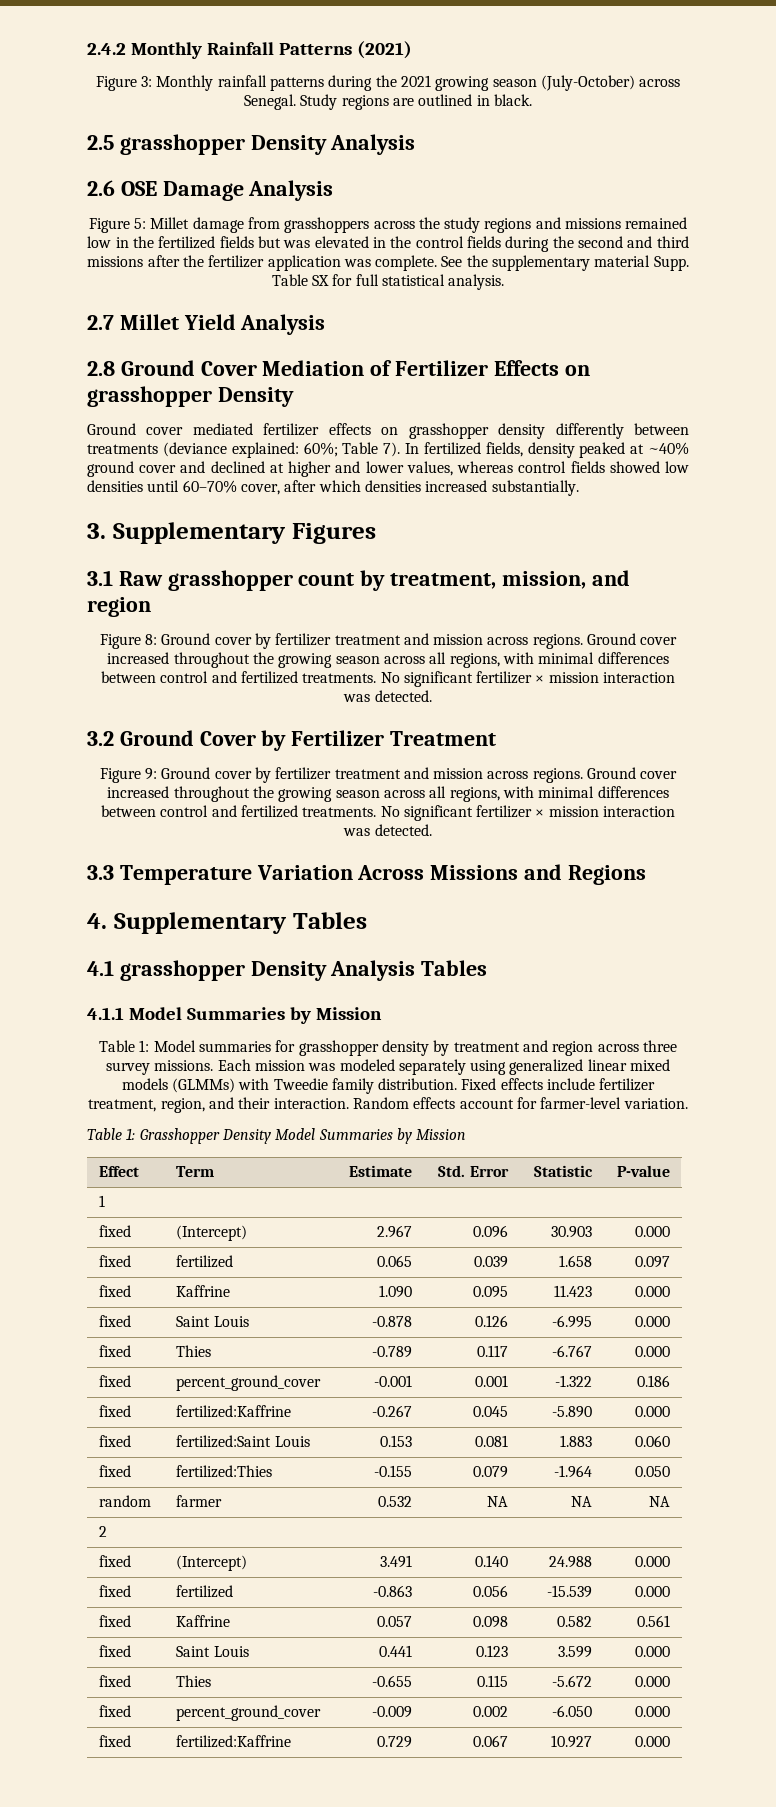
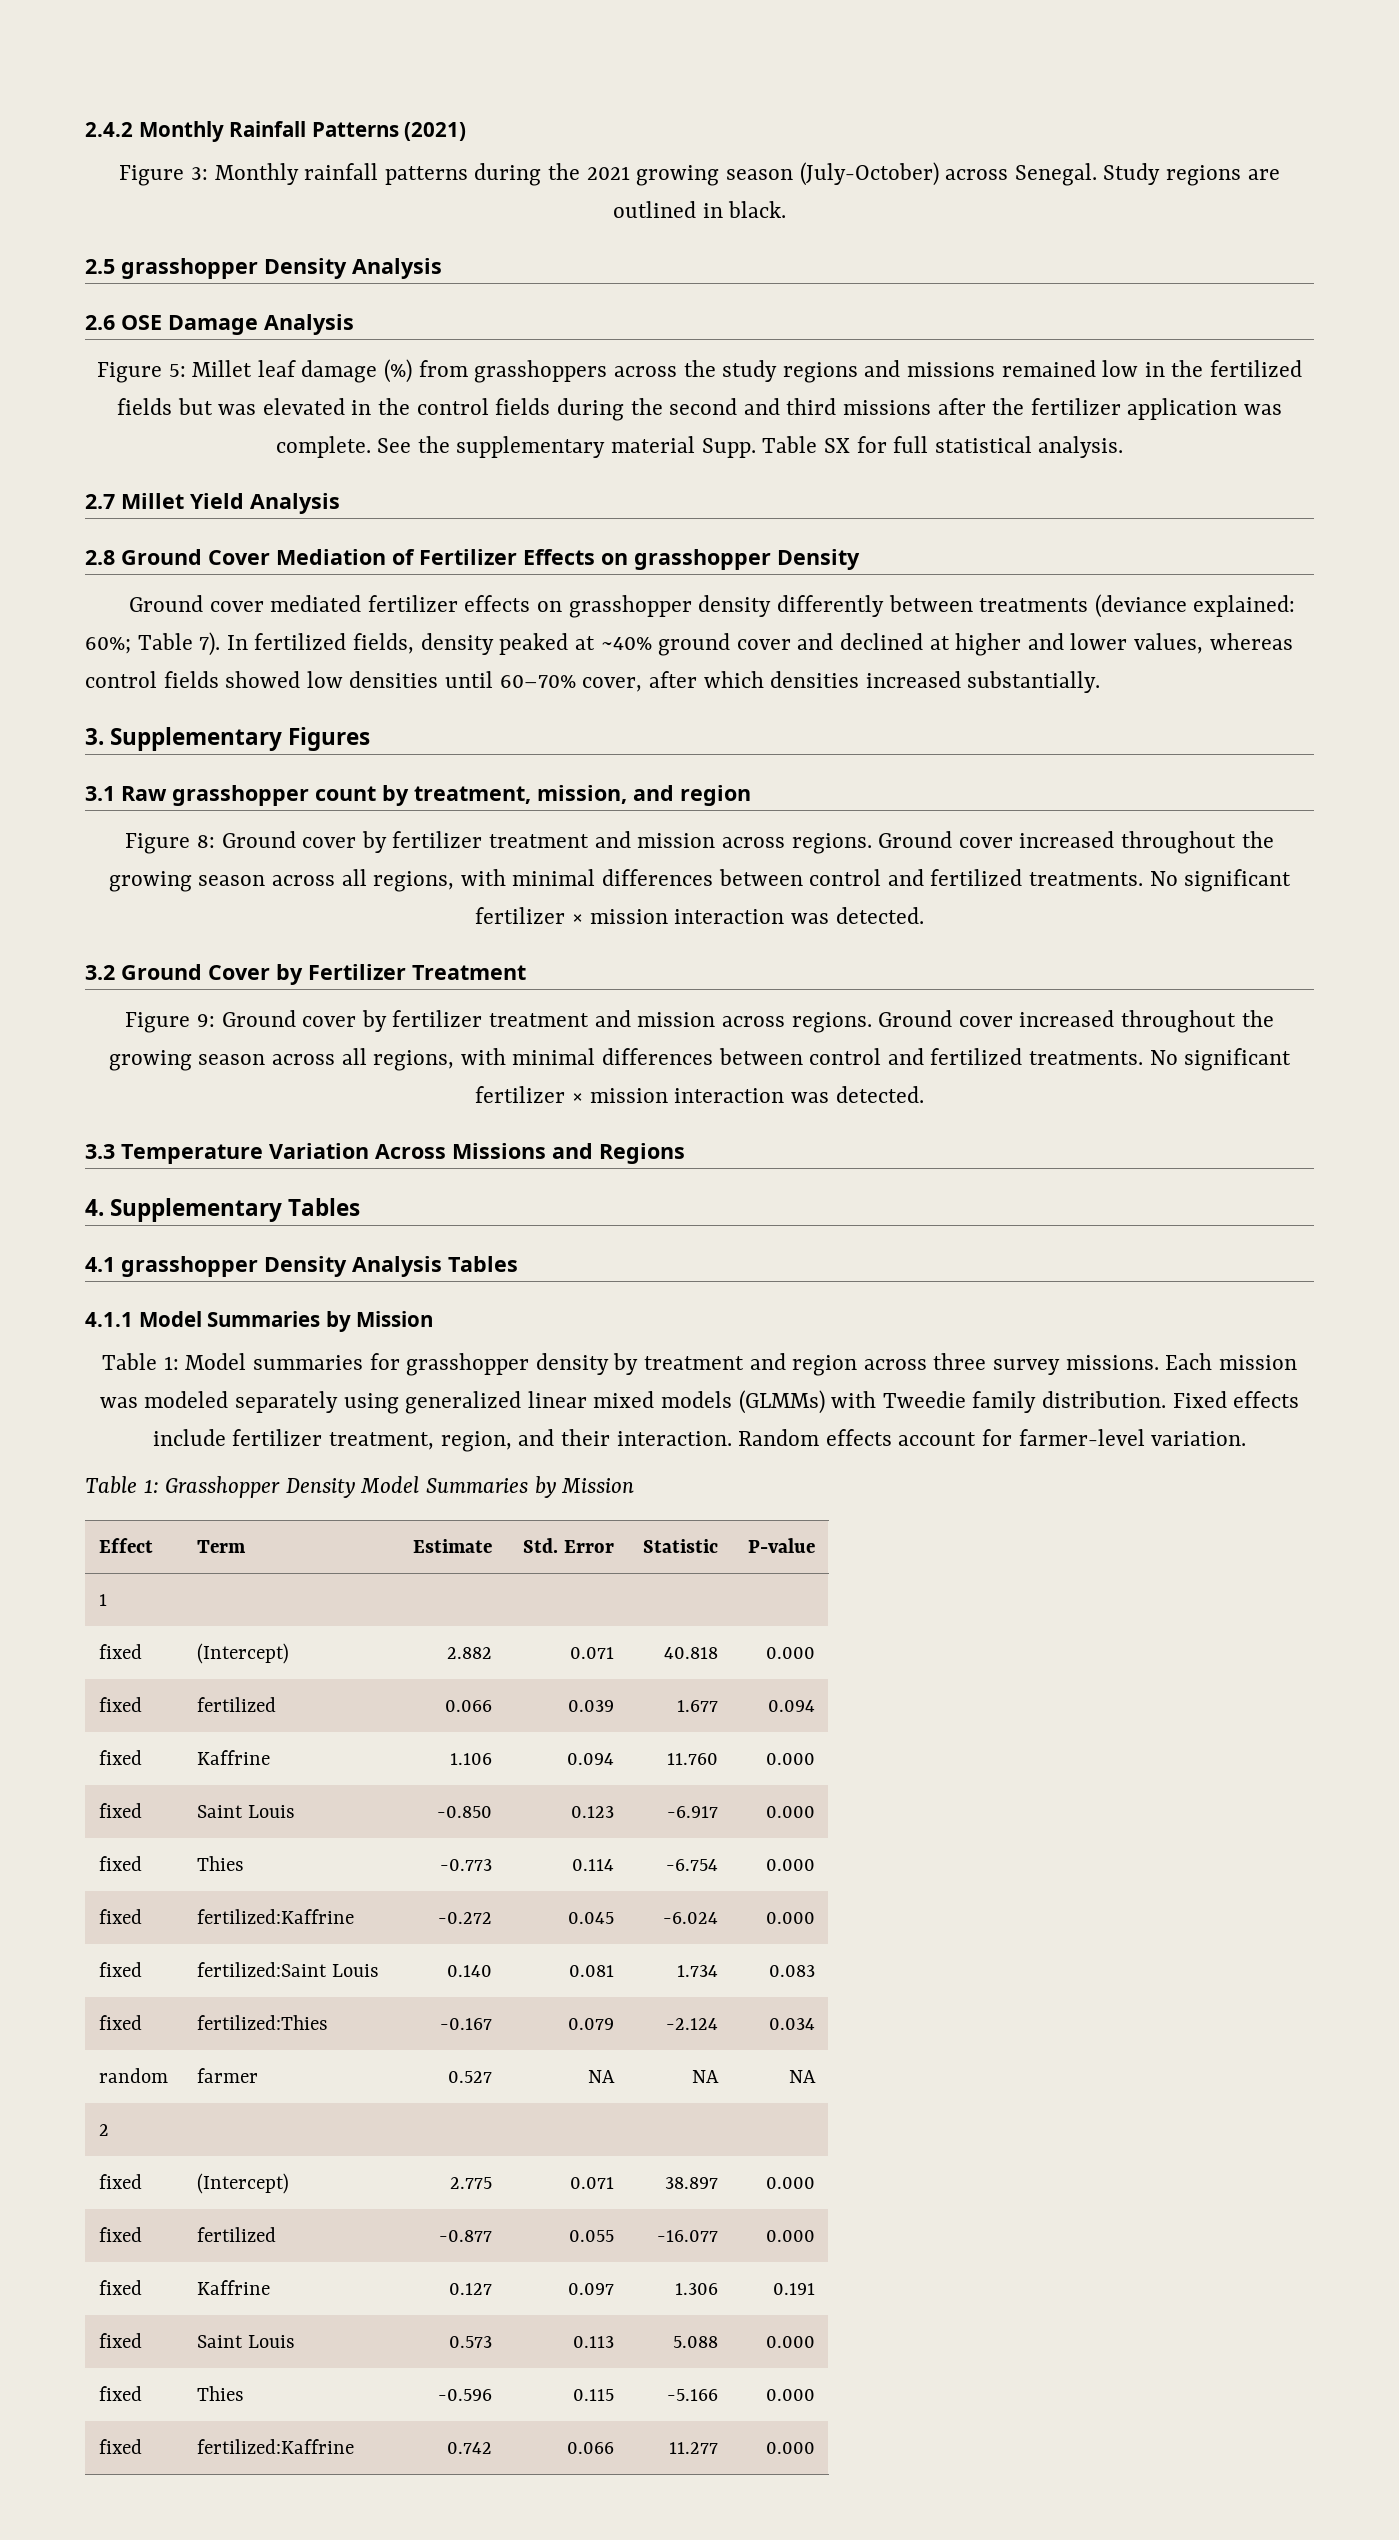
[192,217,244,233] damage -> [257,359,413,383] leaf damage (%)
[376,1225,412,1238] [472,1225,508,1238] [550,1226,592,1238] [634,1226,670,1237] [99,1255,132,1267] [176,1255,234,1268] [376,1255,412,1267] 2.967 | 0.096 | 30.903 | 0.000 // fixed | fertilized | 0.065 -> [446,1647,492,1659] [569,1647,614,1659] [663,1647,718,1659] [765,1647,815,1659] [99,1697,143,1712] [197,1697,277,1712] [444,1700,492,1712] 2.882 | 0.071 | 40.818 | 0.000 // fixed | fertilized | 0.066
[558,1255,592,1267] [634,1256,670,1268] [99,1285,132,1297] [176,1285,231,1297] [378,1285,412,1298] [472,1286,508,1298] [553,1285,592,1297] 1.658 | 0.097 // fixed | Kaffrine | 1.090 | 0.095 | 11.423 -> [676,1700,718,1712] [767,1700,815,1712] [99,1750,143,1765] [197,1750,271,1765] [449,1753,492,1765] [566,1753,614,1765] [666,1753,718,1765] 1.677 | 0.094 // fixed | Kaffrine | 1.106 | 0.094 | 11.760
[371,1316,412,1327] [474,1315,508,1327] [551,1315,592,1328] [634,1316,670,1327] [99,1345,132,1357] [176,1345,212,1357] [371,1346,412,1358] [476,1345,508,1357] [551,1345,592,1357] [634,1346,670,1357] [99,1375,132,1387] [176,1375,322,1391] [373,1375,412,1387] [474,1375,508,1387] [554,1375,592,1387] [636,1375,670,1387] [99,1405,132,1417] [176,1405,292,1418] [371,1405,412,1417] -0.878 | 0.126 | -6.995 | 0.000 // fixed | Thies | -0.789 | 0.117 | -6.767 | 0.000 // fixed | percent_ground_cover | -0.001 | 0.001 | -1.322 | 0.186 // fixed | fertilized:Kaffrine | -0.267 -> [436,1806,492,1818] [570,1806,614,1818] [666,1806,718,1818] [765,1806,815,1818] [99,1856,143,1871] [197,1856,245,1871] [439,1859,492,1871] [571,1859,614,1871] [665,1859,718,1871] [765,1859,815,1871] [99,1909,143,1924] [197,1909,355,1924] [437,1912,492,1924] -0.850 | 0.123 | -6.917 | 0.000 // fixed | Thies | -0.773 | 0.114 | -6.754 | 0.000 // fixed | fertilized:Kaffrine | -0.272
[551,1406,592,1418] -5.890 -> [662,1912,718,1924] -6.024
[379,1435,412,1447] 0.153 -> [446,1965,492,1977] 0.140
[559,1435,592,1447] [634,1435,670,1447] 1.883 | 0.060 -> [676,1965,718,1977] [768,1965,815,1977] 1.734 | 0.083
[373,1465,412,1477] -0.155 -> [439,2018,492,2030] -0.167
[553,1465,592,1478] [634,1466,670,1477] -1.964 | 0.050 -> [665,2018,718,2030] [768,2018,815,2030] -2.124 | 0.034
[377,1496,412,1507] 0.532 -> [447,2071,492,2083] 0.527
[379,1555,412,1568] [474,1555,508,1567] [548,1556,592,1568] [634,1556,670,1567] [99,1585,132,1597] [176,1585,234,1598] [372,1585,412,1597] [472,1585,508,1597] [546,1585,592,1598] 3.491 | 0.140 | 24.988 | 0.000 // fixed | fertilized | -0.863 | 0.056 | -15.539 -> [449,2177,492,2189] [569,2177,614,2189] [664,2177,718,2189] [765,2177,815,2189] [99,2227,143,2242] [197,2227,277,2242] [438,2230,492,2242] [568,2230,614,2242] [656,2230,718,2242] 2.775 | 0.071 | 38.897 | 0.000 // fixed | fertilized | -0.877 | 0.055 | -16.077
[376,1616,412,1627] [472,1616,508,1628] [556,1616,592,1627] [636,1615,670,1627] [99,1645,132,1657] [176,1646,249,1657] [378,1645,412,1657] [475,1645,508,1657] [557,1646,592,1658] [634,1646,670,1657] [99,1675,132,1687] [176,1675,212,1687] [371,1675,412,1687] 0.057 | 0.098 | 0.582 | 0.561 // fixed | Saint Louis | 0.441 | 0.123 | 3.599 | 0.000 // fixed | Thies | -0.655 -> [448,2283,492,2295] [567,2283,614,2295] [674,2283,718,2295] [772,2283,815,2295] [99,2333,143,2348] [197,2335,296,2348] [448,2336,492,2348] [572,2336,614,2348] [672,2336,718,2348] [765,2336,815,2348] [99,2386,143,2401] [197,2386,245,2401] [437,2389,492,2401] 0.127 | 0.097 | 1.306 | 0.191 // fixed | Saint Louis | 0.573 | 0.113 | 5.088 | 0.000 // fixed | Thies | -0.596
[551,1675,592,1687] [634,1676,670,1687] [99,1705,132,1717] [176,1705,322,1721] [371,1706,412,1718] [472,1706,508,1717] [551,1705,592,1717] [634,1706,670,1717] [99,1735,132,1747] [176,1735,292,1748] [376,1736,412,1748] [472,1735,508,1747] [550,1735,592,1748] -5.672 | 0.000 // fixed | percent_ground_cover | -0.009 | 0.002 | -6.050 | 0.000 // fixed | fertilized:Kaffrine | 0.729 | 0.067 | 10.927 -> [666,2389,718,2401] [765,2389,815,2401] [99,2439,143,2454] [197,2439,355,2454] [446,2442,492,2454] [566,2442,614,2454] [668,2442,718,2454] -5.166 | 0.000 // fixed | fertilized:Kaffrine | 0.742 | 0.066 | 11.277

